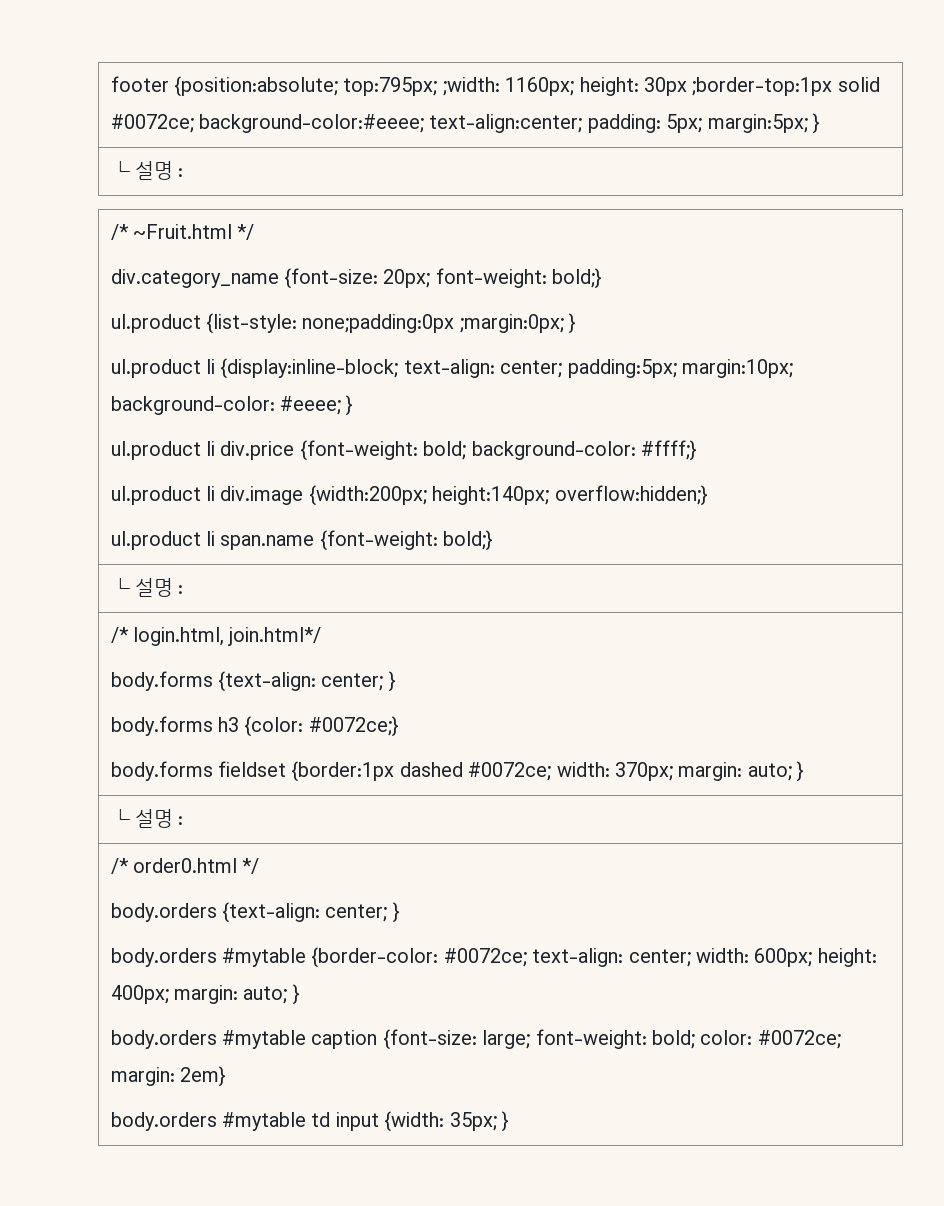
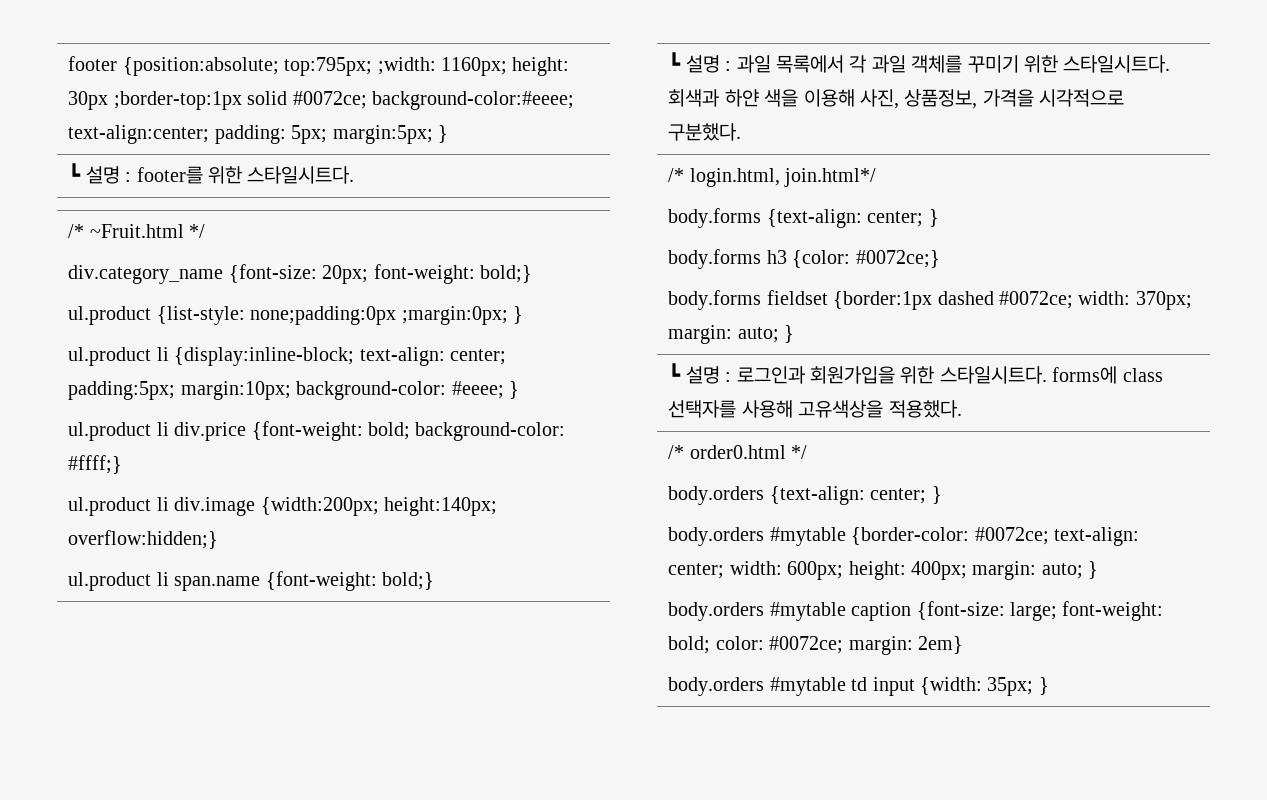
(184, 172) none -> [136,166,355,184] footer를 위한 스타일시트다.
(184, 589) none -> [736,55,1171,73] [668,89,1125,109] [668,123,742,141] 과일 목록에서 각 과일 객체를 꾸미기 위한 스타일시트다. 회색과 하얀 색을 이용해 사진, 상품정보, 가격을 시각적으로 구분했다.
(184, 820) none -> [736,366,1163,384] [668,400,962,418] 로그인과 회원가입을 위한 스타일시트다. forms에 class 선택자를 사용해 고유색상을 적용했다.

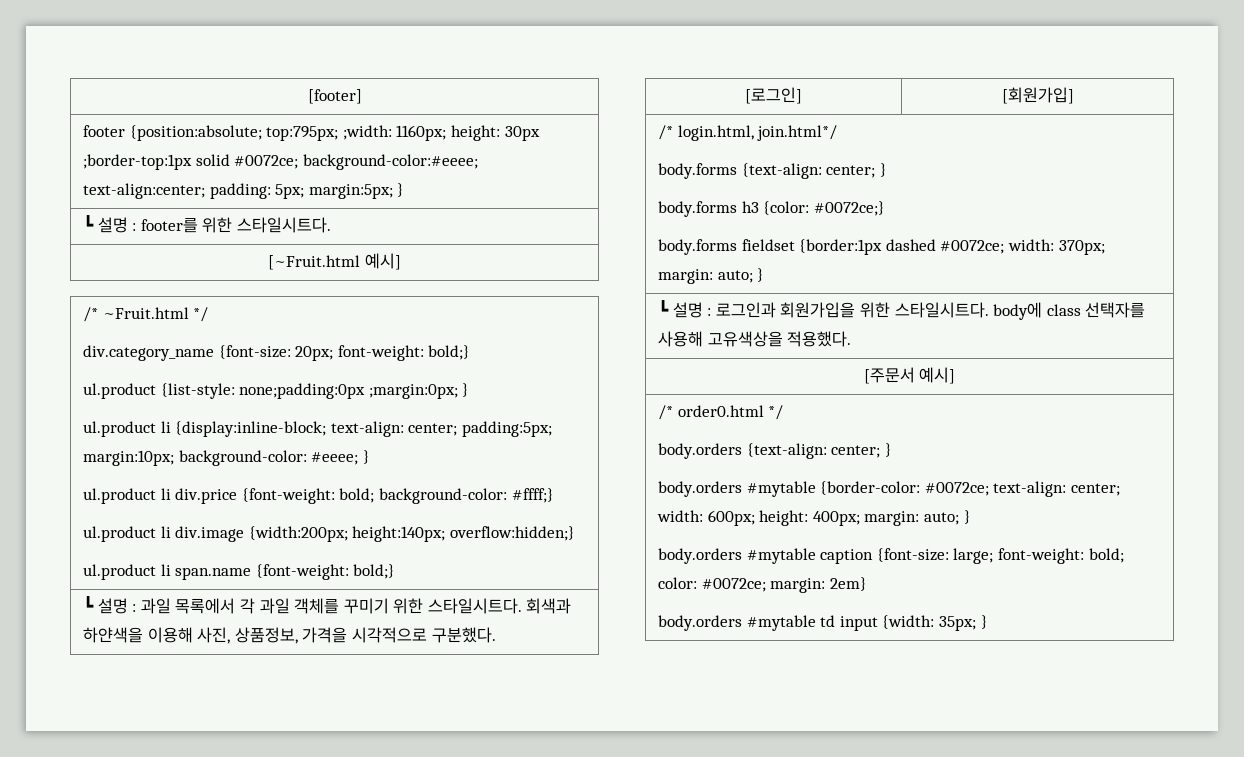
(68, 63) none -> [307,89,362,104] [footer] //
(355, 175) none -> [268,253,401,270] // [~Fruit.html 예시]
[724,89,799,107] 하얀 색을 -> [82,627,143,643] 하얀색을
(742, 132) none -> [745,87,802,104] [1001,87,1074,104] // [로그인] | [회원가입]
[1052,366,1118,384] forms에 -> [993,302,1043,320] body에
(962, 409) none -> [863,367,956,384] // [주문서 예시]

